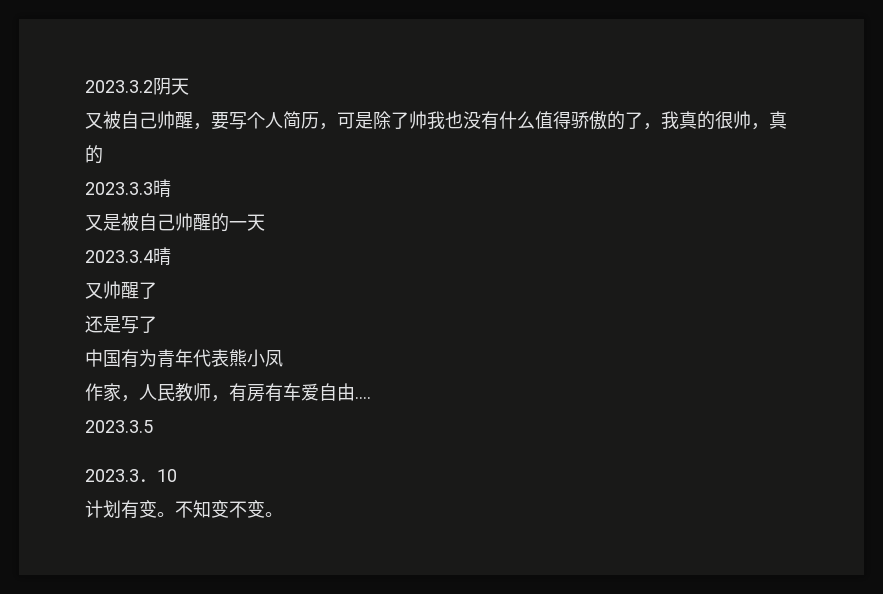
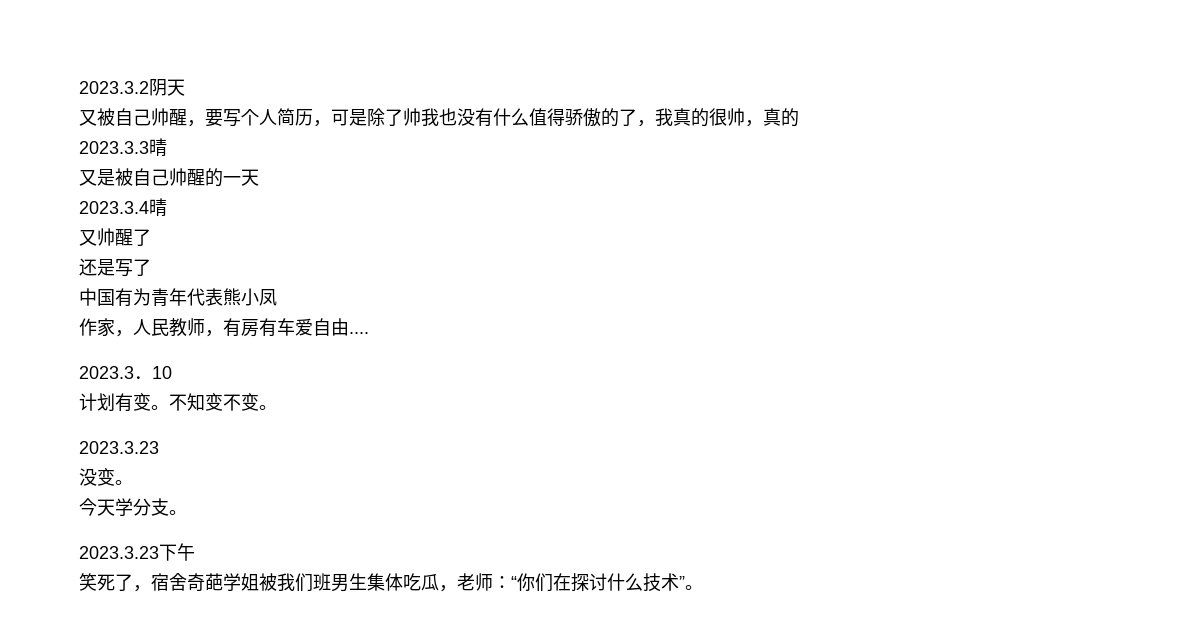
[85,420,153,433] // 2023.3.5 -> (369, 333) none
(283, 514) none -> [79,441,159,454] [79,468,133,486] [79,498,187,516] [79,543,195,561] [79,573,703,592] // 2023.3.23 // 没变。 // 今天学分支。 // 2023.3.23下午 // 笑死了，宿舍奇葩学姐被我们班男生集体吃瓜，老师：“你们在探讨什么技术”。

